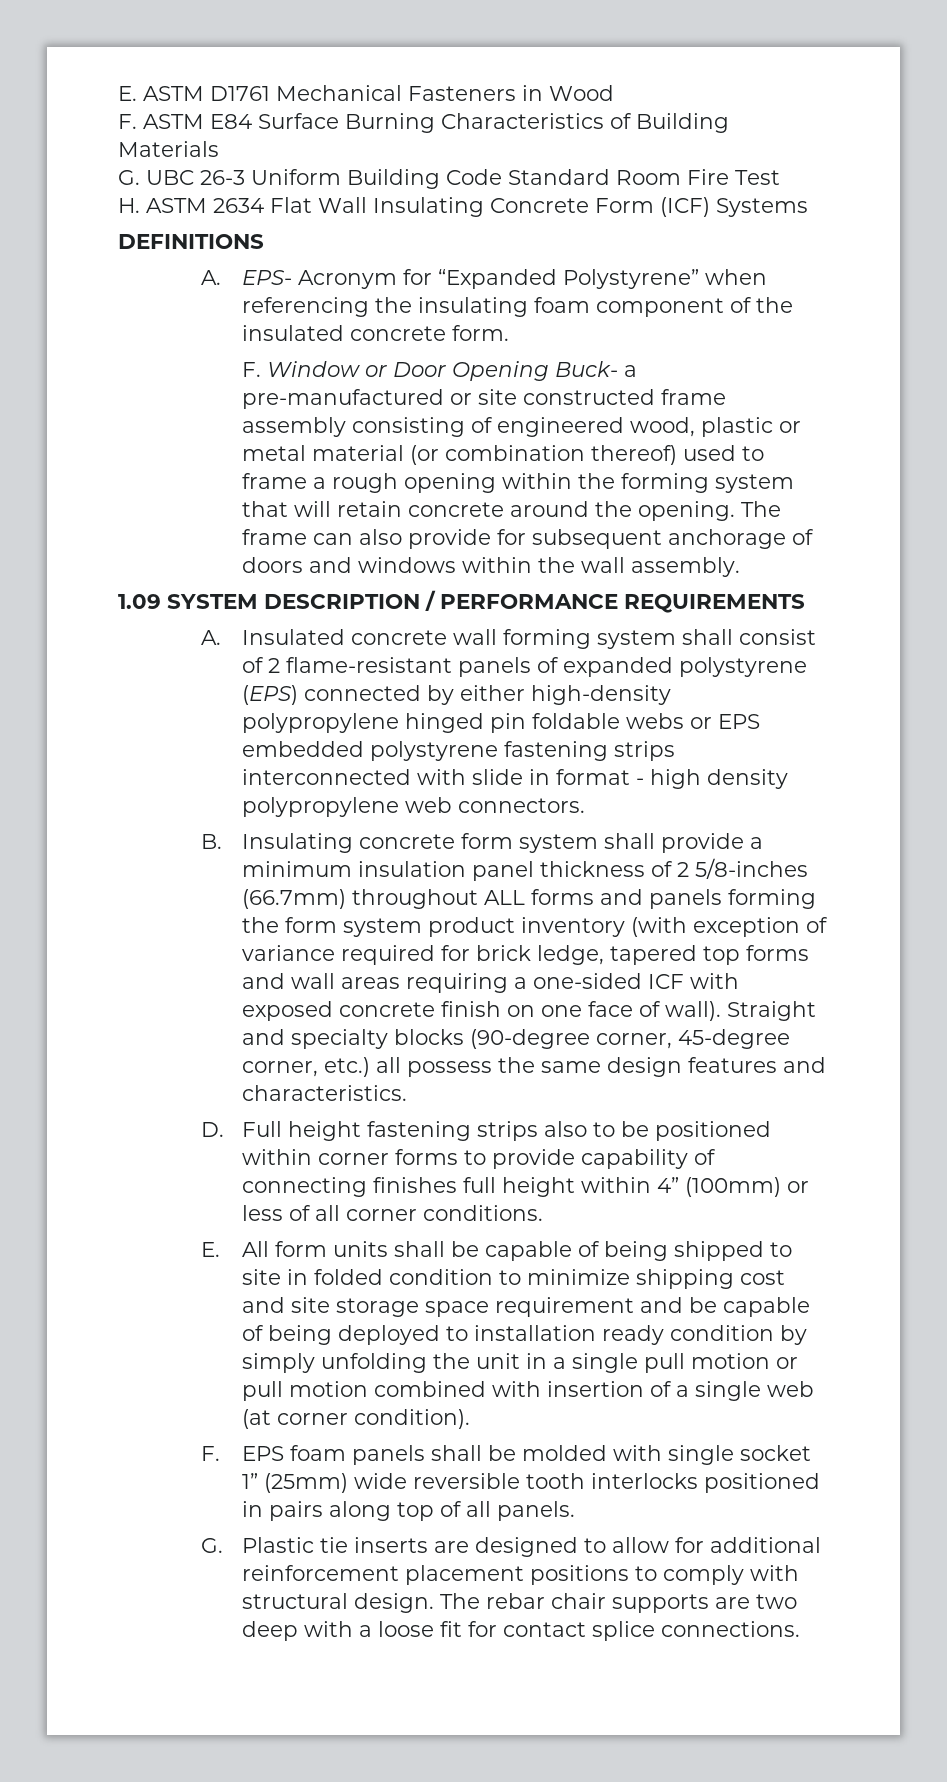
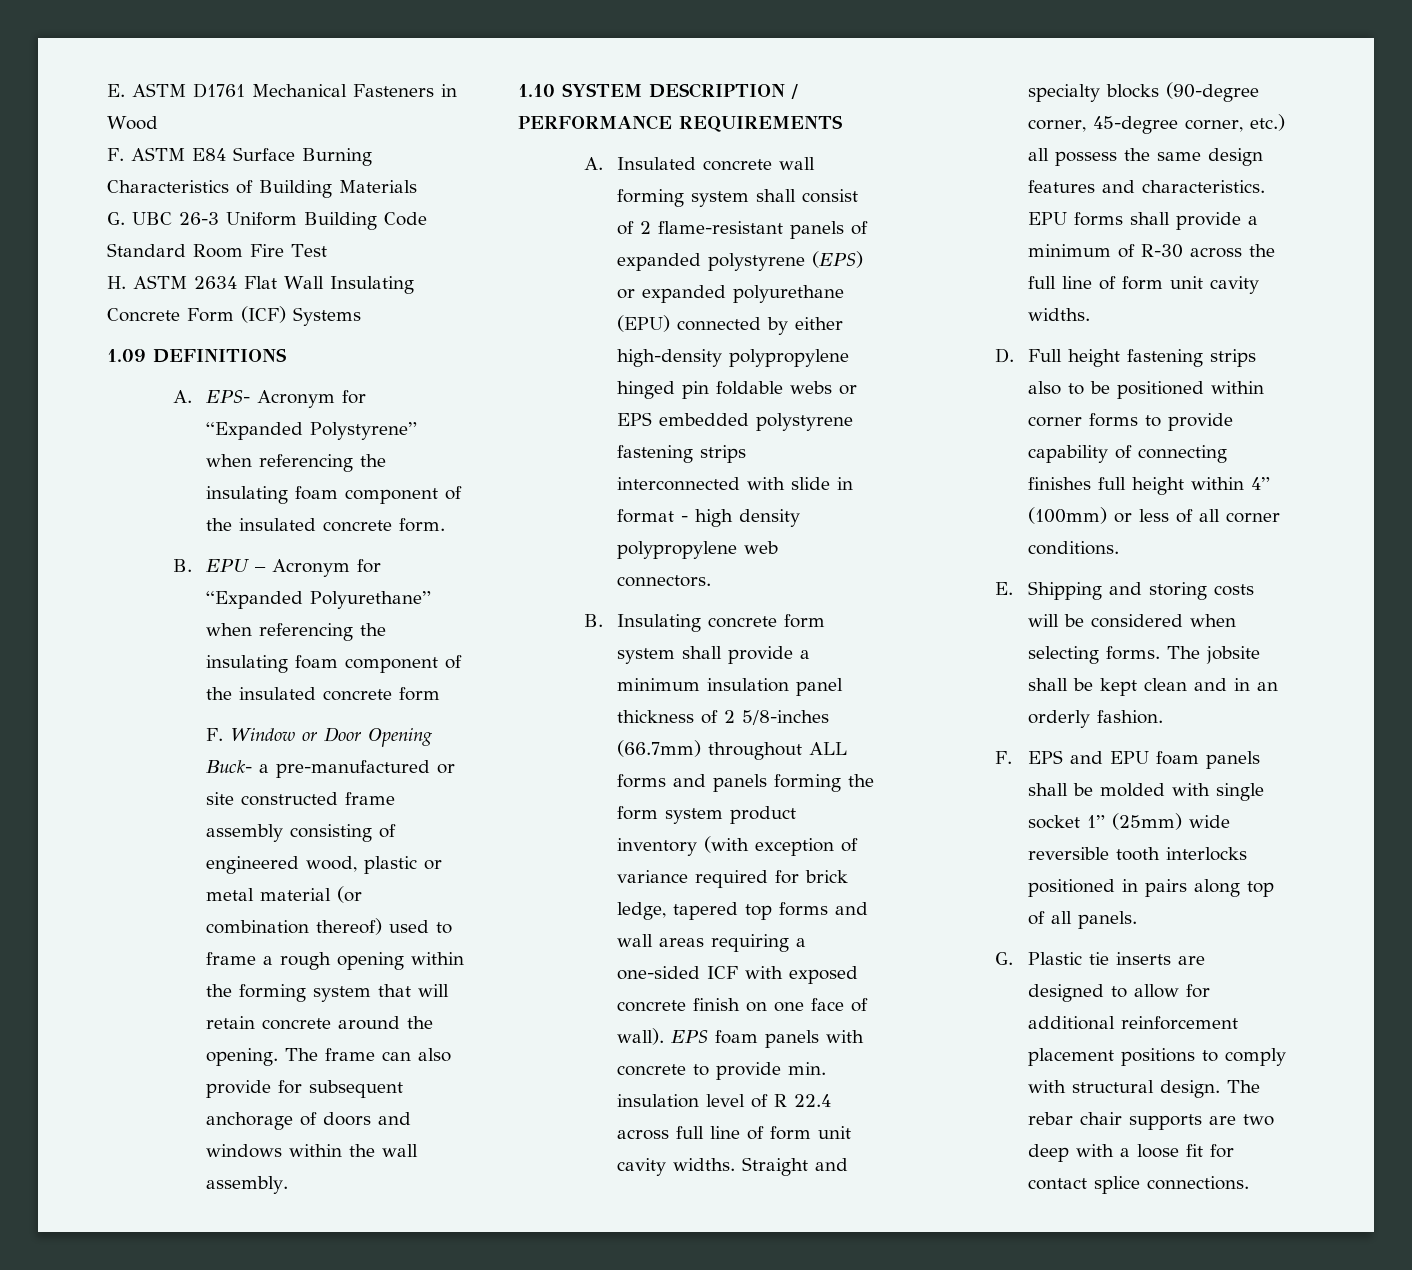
(808, 207) none -> [107,349,146,362] 1.09
(510, 333) none -> [173,559,382,577] [206,591,432,609] [206,623,387,641] [206,655,463,673] [206,687,441,701] // B. EPU – Acronym for “Expanded Polyurethane” when referencing the insulating foam component of the insulated concrete form
[118,594,161,609] 1.09 -> [518,84,555,97] 1.10
(299, 695) none -> [617,285,845,303] [617,315,671,332] or expanded polyurethane (EPU)
(722, 1011) none -> [671,1030,865,1048] [617,1062,827,1080] [617,1094,832,1108] [617,1126,852,1140] [617,1158,736,1176] EPS foam panels with concrete to provide min. insulation level of R 22.4 across full line of form unit cavity widths.
(408, 1093) none -> [1028,212,1259,230] [1028,244,1276,258] [1028,276,1260,294] [1028,308,1091,321] EPU forms shall provide a minimum of R-30 across the full line of form unit cavity widths.
[242,1241,793,1261] [242,1269,786,1289] [242,1297,811,1317] [242,1325,808,1345] [242,1353,799,1373] [242,1381,815,1401] [242,1409,471,1429] All form units shall be capable of being shipped to site in folded condition to minimize shipping cost and site storage space requirement and be capable of being deployed to installation ready condition by simply unfolding the unit in a single pull motion or pull motion combined with insertion of a single web (at corner condition). -> [1028,581,1255,600] [1028,614,1237,628] [1028,646,1261,664] [1028,678,1279,696] [1028,710,1164,728] Shipping and storing costs will be considered when selecting forms. The jobsite shall be kept clean and in an orderly fashion.
(285, 1453) none -> [1070,751,1150,764] and EPU

